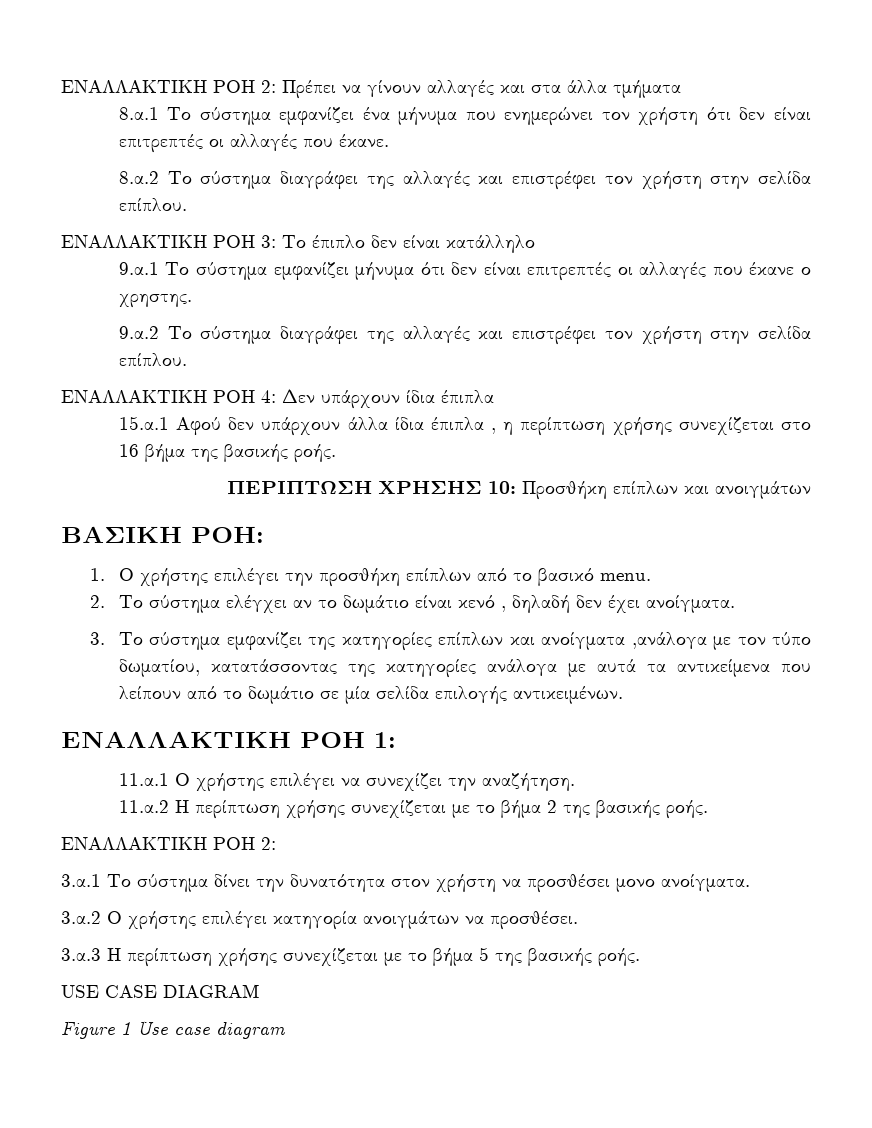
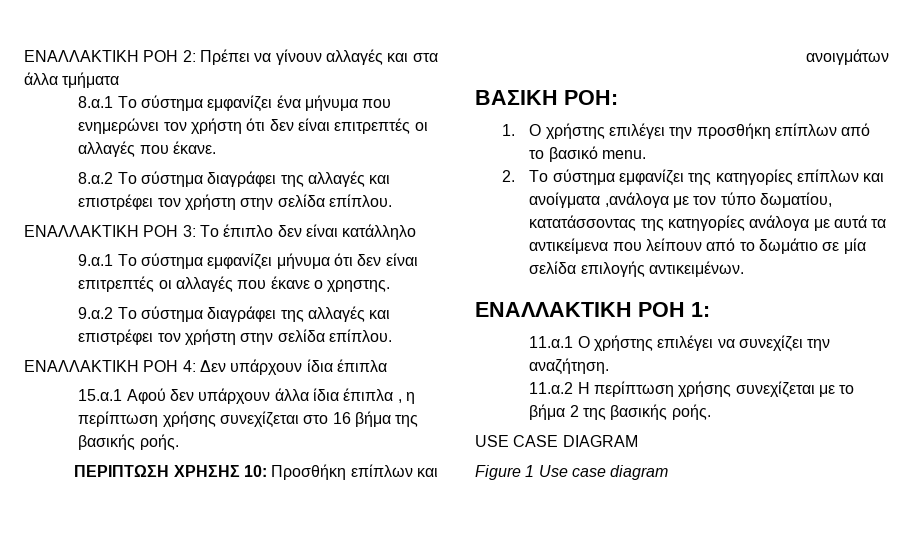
[225,595,735,613] [89,632,221,650] ελέγχει αν το δωμάτιο είναι κενό , δηλαδή δεν έχει ανοίγματα. // 3. Το σύστημα -> (615, 177) none
[61,837,276,850] [61,874,750,893] [61,911,578,930] [61,947,640,967] // ΕΝΑΛΛΑΚΤΙΚΗ ΡΟΗ 2: // 3.α.1 Το σύστημα δίνει την δυνατότητα στον χρήστη να προσθέσει μονο ανοίγματα. // 3.α.2 Ο χρήστης επιλέγει κατηγορία ανοιγμάτων να προσθέσει. // 3.α.3 Η περίπτωση χρήσης συνεχίζεται με το βήμα 5 της βασικής ροής. -> (711, 412) none

